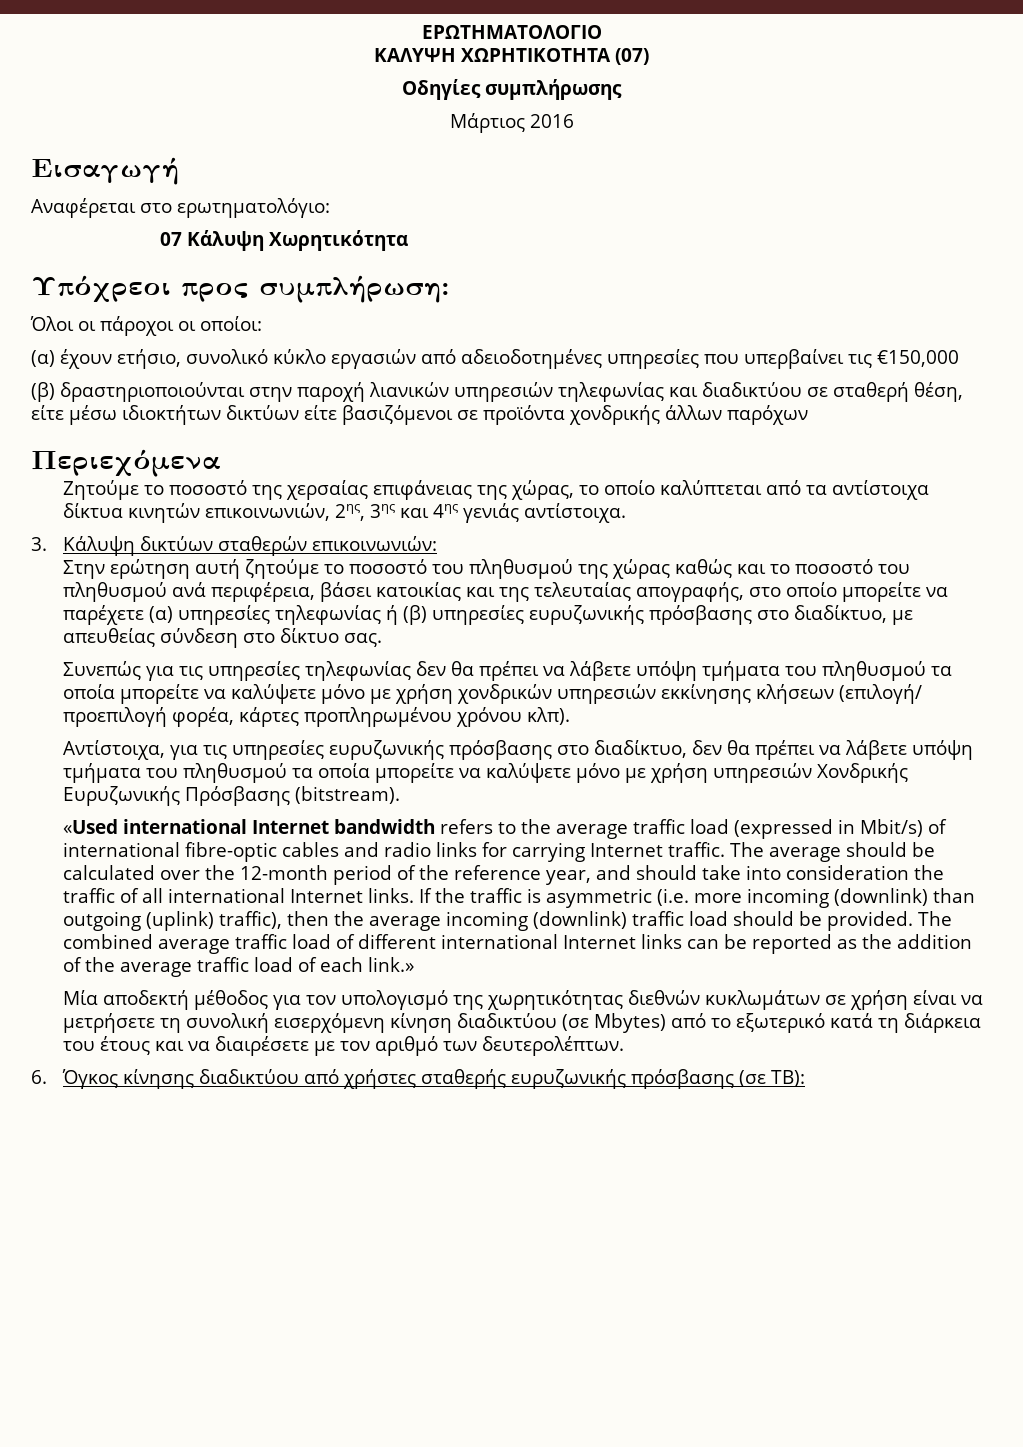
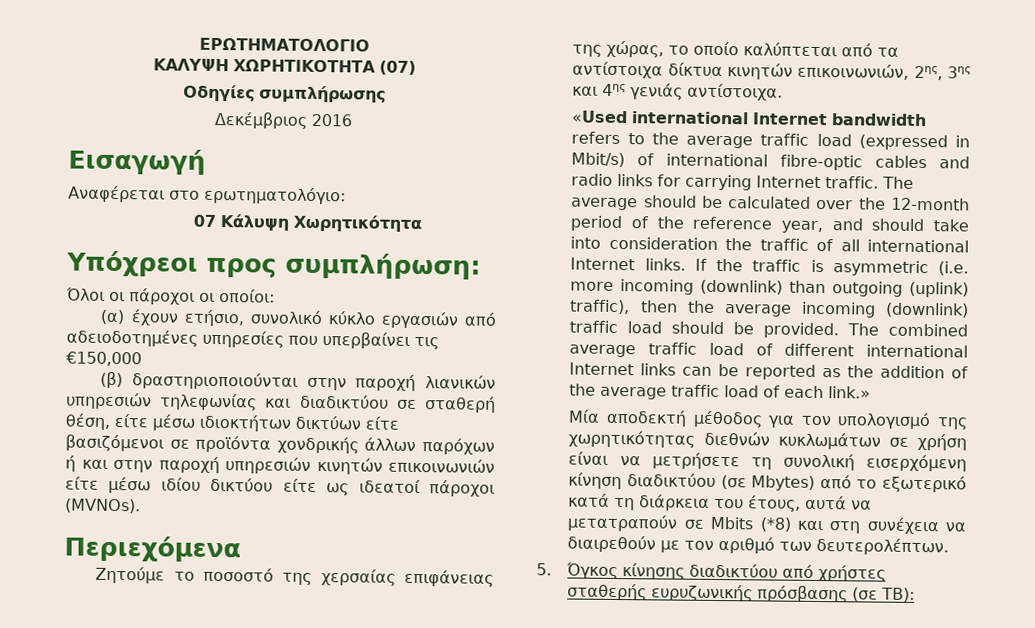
[449,113,525,133] Μάρτιος -> [214,111,307,129] Δεκέμβριος
(808, 415) none -> [65,455,495,475] [65,476,495,497] [65,498,141,514] ή και στην παροχή υπηρεσιών κινητών επικοινωνιών είτε μέσω ιδίου δικτύου είτε ως ιδεατοί πάροχοι (MVNOs).
[31,536,438,556] [63,559,911,579] [63,582,949,602] [63,605,914,625] [63,628,383,648] [63,661,953,681] [63,684,923,704] [63,707,571,727] [63,740,974,760] [63,763,909,783] [63,786,401,806] // 3. Κάλυψη δικτύων σταθερών επικοινωνιών: // Στην ερώτηση αυτή ζητούμε το ποσοστό του πληθυσμού της χώρας καθώς και το ποσοστό του πληθυσμού ανά περιφέρεια, βάσει κατοικίας και της τελευταίας απογραφής, στο οποίο μπορείτε να παρέχετε (α) υπηρεσίες τηλεφωνίας ή (β) υπηρεσίες ευρυζωνικής πρόσβασης στο διαδίκτυο, με απευθείας σύνδεση στο δίκτυο σας. // Συνεπώς για τις υπηρεσίες τηλεφωνίας δεν θα πρέπει να λάβετε υπόψη τμήματα του πληθυσμού τα οποία μπορείτε να καλύψετε μόνο με χρήση χονδρικών υπηρεσιών εκκίνησης κλήσεων (επιλογή/ προεπιλογή φορέα, κάρτες προπληρωμένου χρόνου κλπ). // Αντίστοιχα, για τις υπηρεσίες ευρυζωνικής πρόσβασης στο διαδίκτυο, δεν θα πρέπει να λάβετε υπόψη τμήματα του πληθυσμού τα οποία μπορείτε να καλύψετε μόνο με χρήση υπηρεσιών Χονδρικής Ευρυζωνικής Πρόσβασης (bitstream). -> (784, 92) none
[100,1036,310,1056] έτους και να διαιρέσετε -> [748,495,873,512] [567,514,966,535] [567,535,657,553] έτους, αυτά να μετατραπούν σε Mbits (*8) και στη συνέχεια να διαιρεθούν
[31,1070,47,1084] 6. -> [536,563,552,576] 5.

